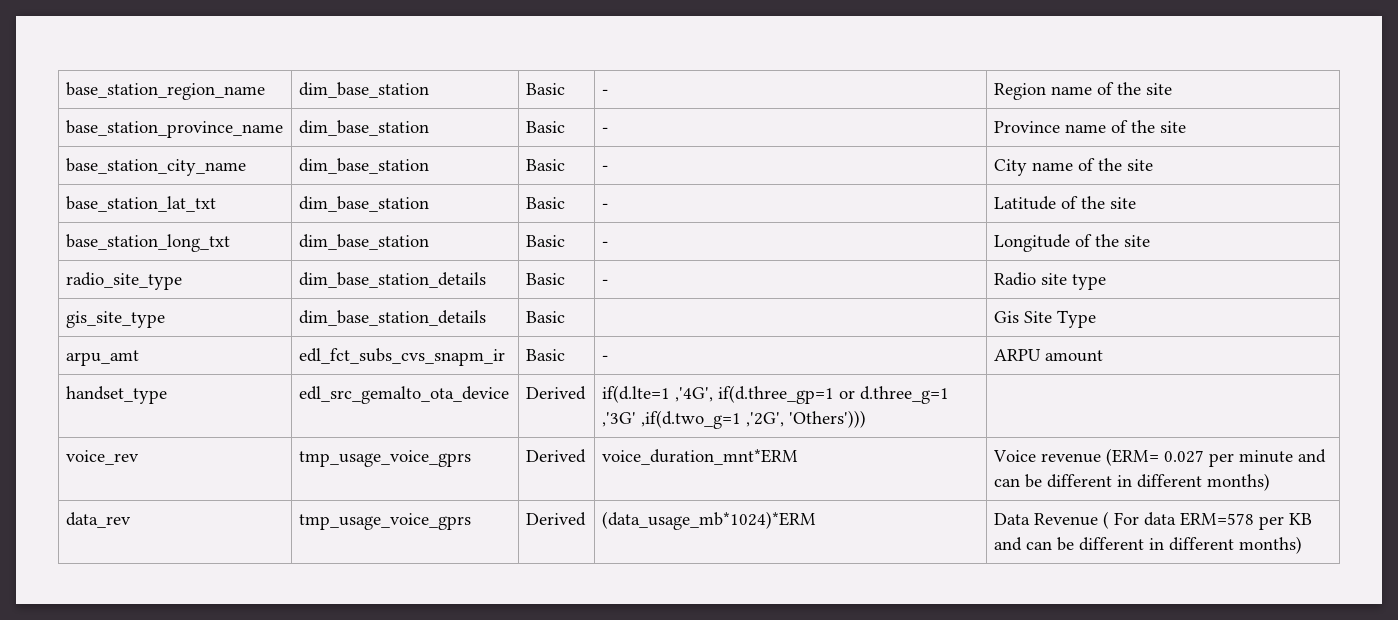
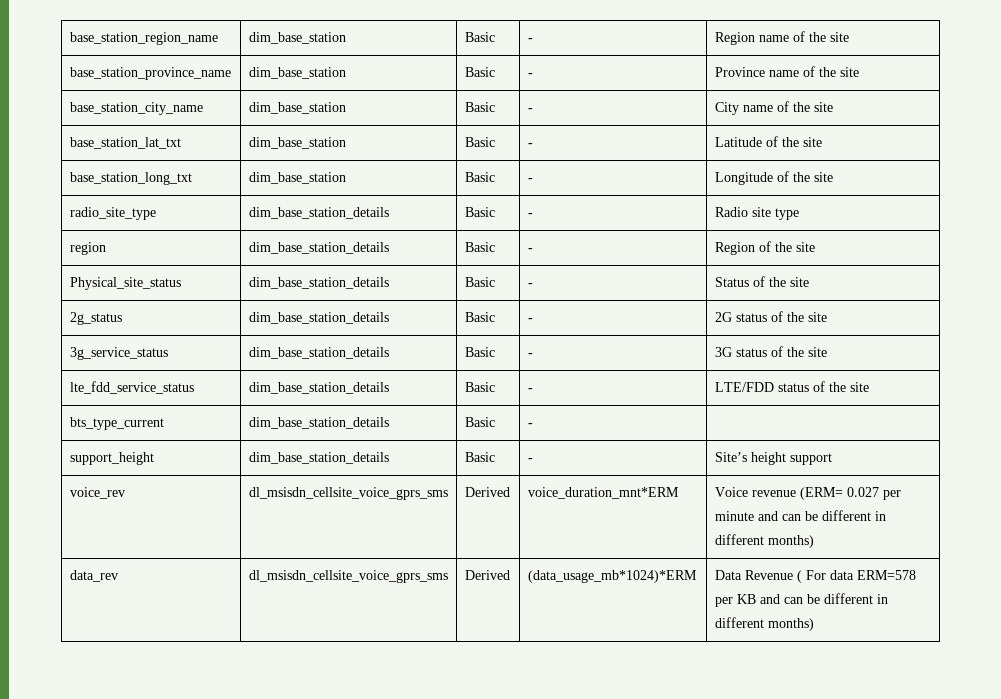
[65,311,165,328] [298,310,486,326] [525,311,565,323] [993,310,1096,328] [65,350,139,366] [298,348,505,366] [525,349,565,361] [601,355,608,361] [993,349,1103,362] [65,386,167,404] [298,386,509,404] [525,386,586,400] [601,385,949,404] [601,410,866,429] gis_site_type | dim_base_station_details | Basic | | Gis Site Type // arpu_amt | edl_fct_subs_cvs_snapm_ir | Basic | - | ARPU amount // handset_type | edl_src_gemalto_ota_device | Derived | if(d.lte=1 ,'4G', if(d.three_gp=1 or d.three_g=1 ,'3G' ,if(d.two_g=1 ,'2G', 'Others'))) | -> [69,242,106,255] [248,242,389,254] [464,242,495,252] [527,248,533,252] [714,241,815,255] [69,277,181,290] [248,277,389,289] [464,277,495,287] [527,283,533,287] [714,276,809,287] [69,312,122,325] [248,312,389,324] [464,312,495,322] [527,318,533,322] [714,311,827,322] [69,347,168,360] [248,347,389,359] [464,347,495,357] [527,353,533,357] [714,346,827,357] [69,381,194,394] [248,382,389,394] [464,382,495,392] [527,388,533,392] [714,381,869,392] [69,417,164,430] [248,417,389,429] [464,417,495,427] [527,423,533,427] [69,452,154,465] [248,452,389,464] [464,452,495,462] [527,458,533,462] [714,452,832,465] region | dim_base_station_details | Basic | - | Region of the site // Physical_site_status | dim_base_station_details | Basic | - | Status of the site // 2g_status | dim_base_station_details | Basic | - | 2G status of the site // 3g_service_status | dim_base_station_details | Basic | - | 3G status of the site // lte_fdd_service_status | dim_base_station_details | Basic | - | LTE/FDD status of the site // bts_type_current | dim_base_station_details | Basic | - | // support_height | dim_base_station_details | Basic | - | Site’s height support
[298,450,471,467] tmp_usage_voice_gprs -> [248,487,448,500] dl_msisdn_cellsite_voice_gprs_sms
[298,513,471,530] tmp_usage_voice_gprs -> [248,570,448,583] dl_msisdn_cellsite_voice_gprs_sms

